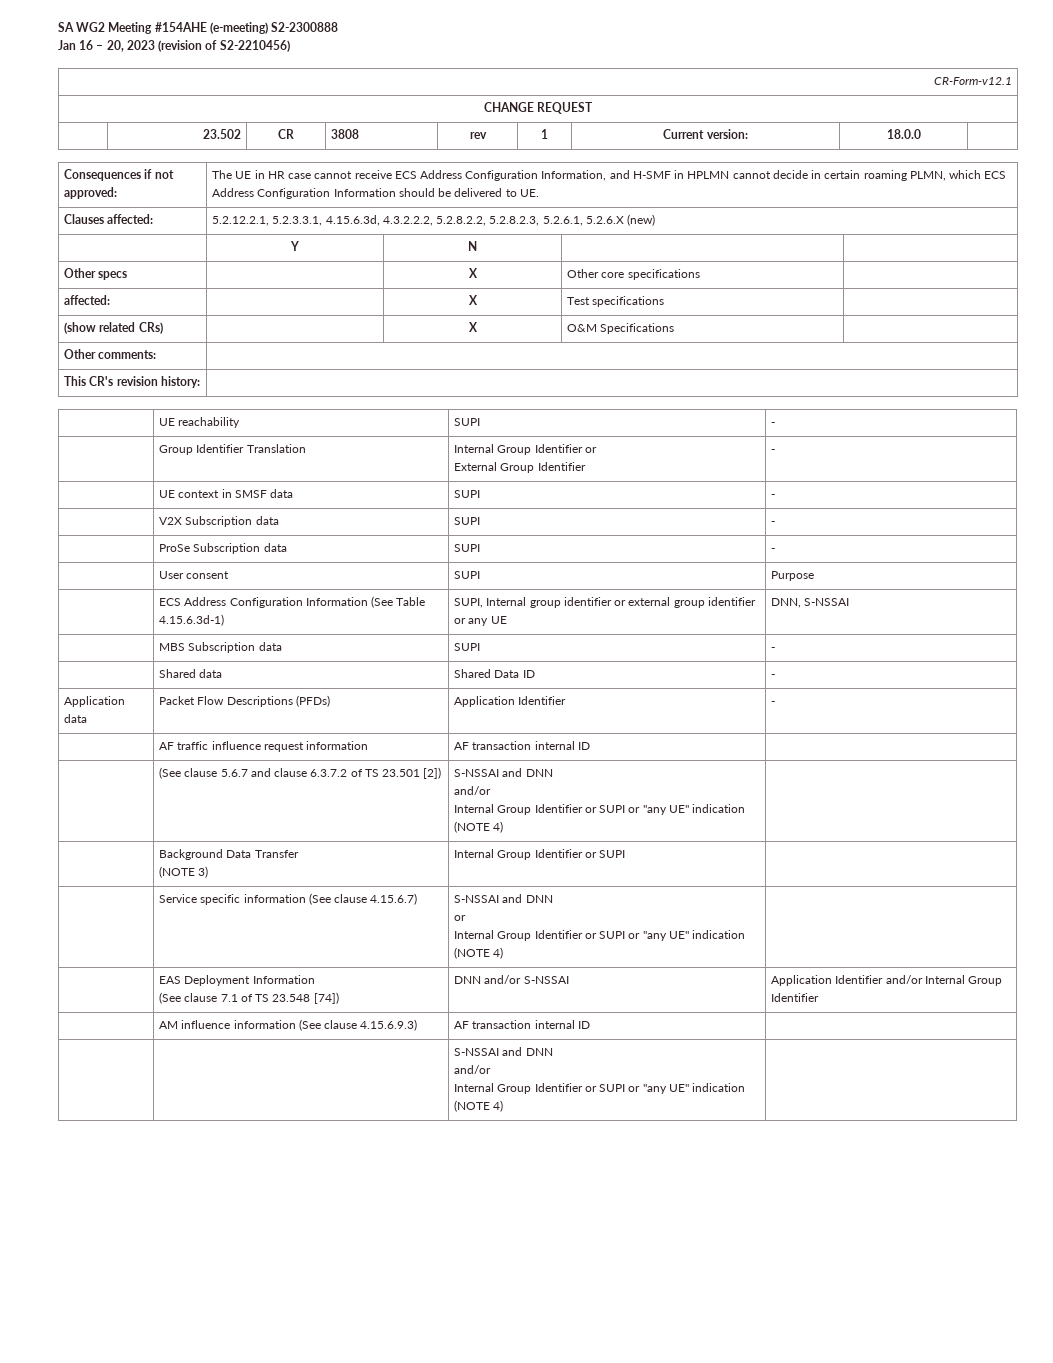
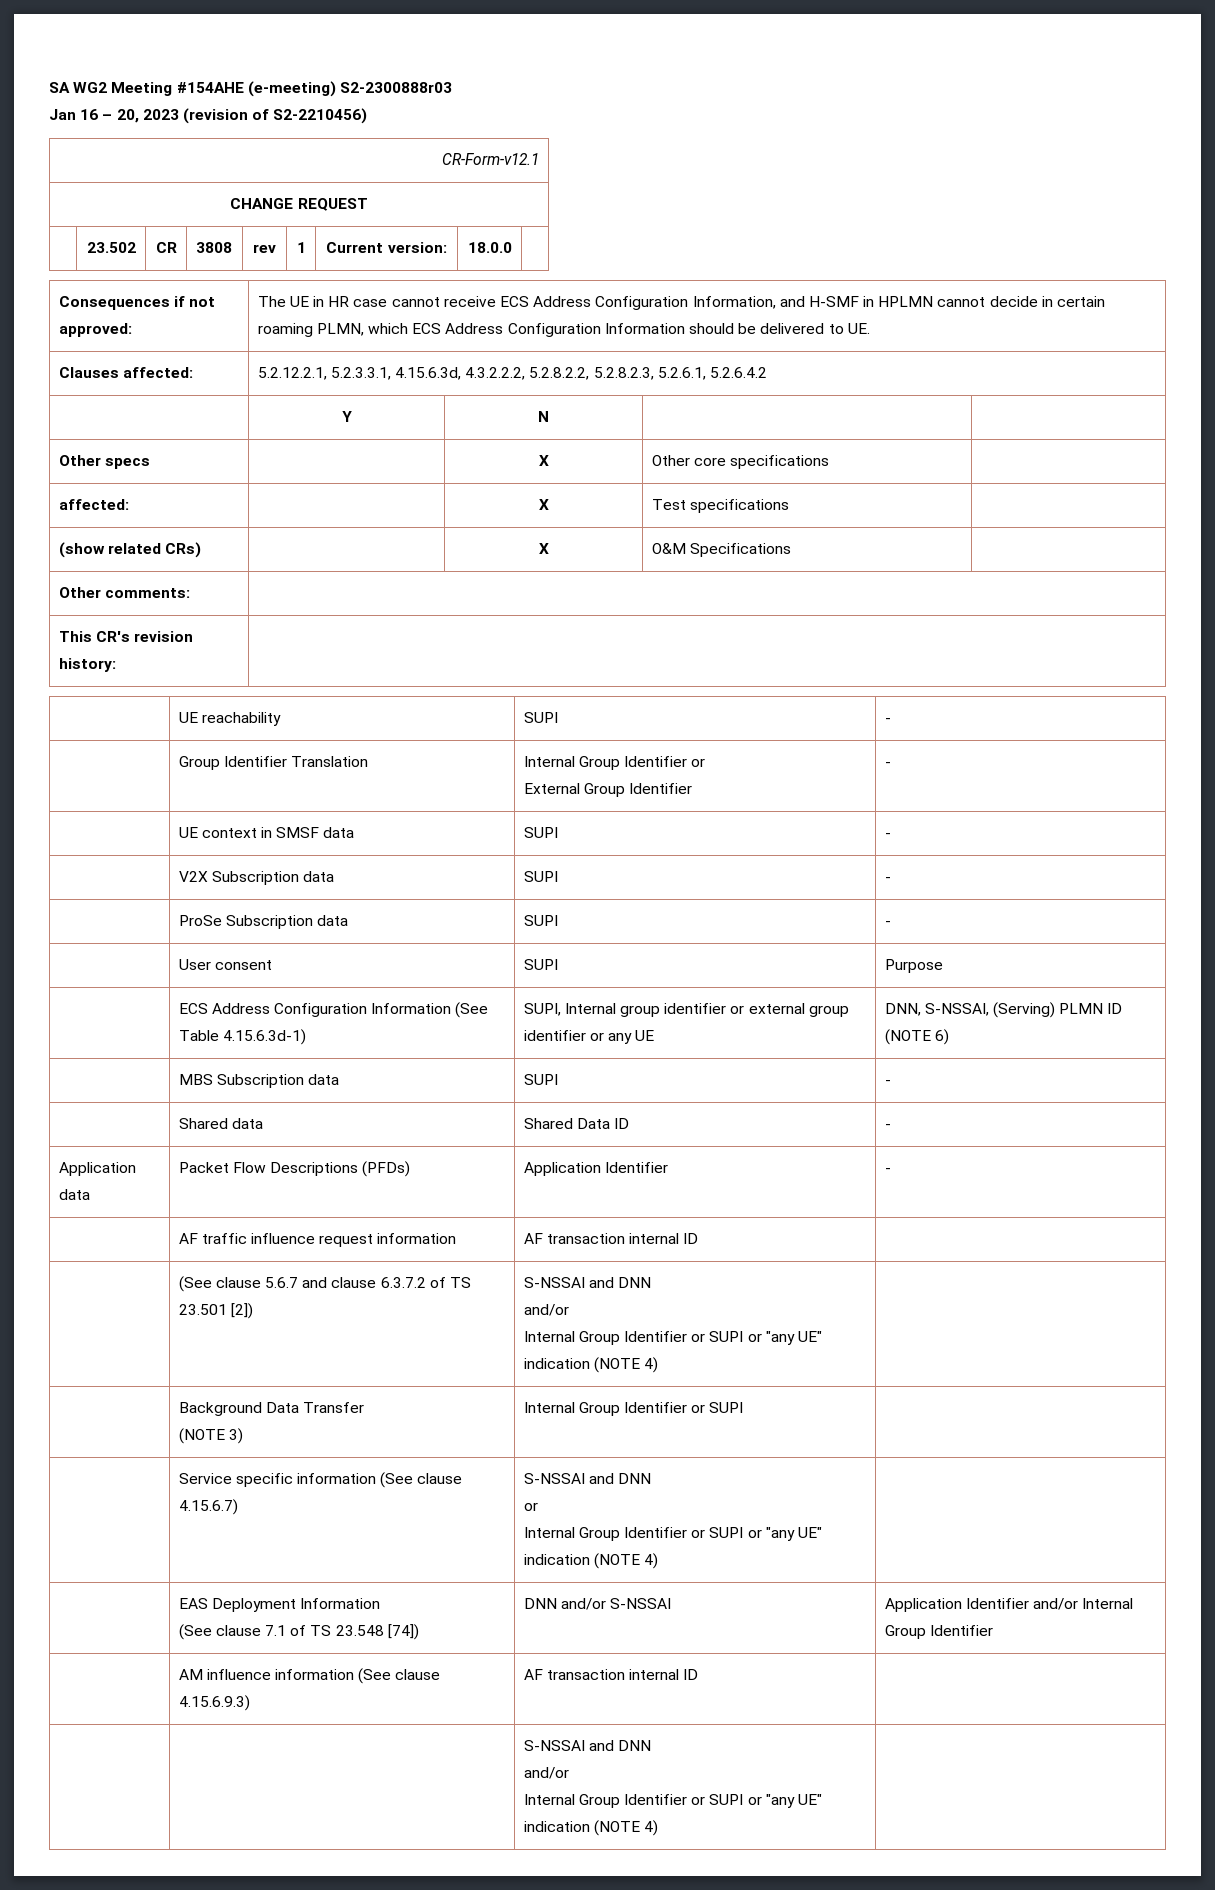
[271,22,339,32] S2-2300888 -> [339,82,452,93] S2-2300888r03
[585,214,656,226] 5.2.6.X (new) -> [709,367,767,378] 5.2.6.4.2
[804,598,850,606] S-NSSAI -> [924,1002,1123,1018] [884,1029,949,1045] S-NSSAI, (Serving) PLMN ID (NOTE 6)

